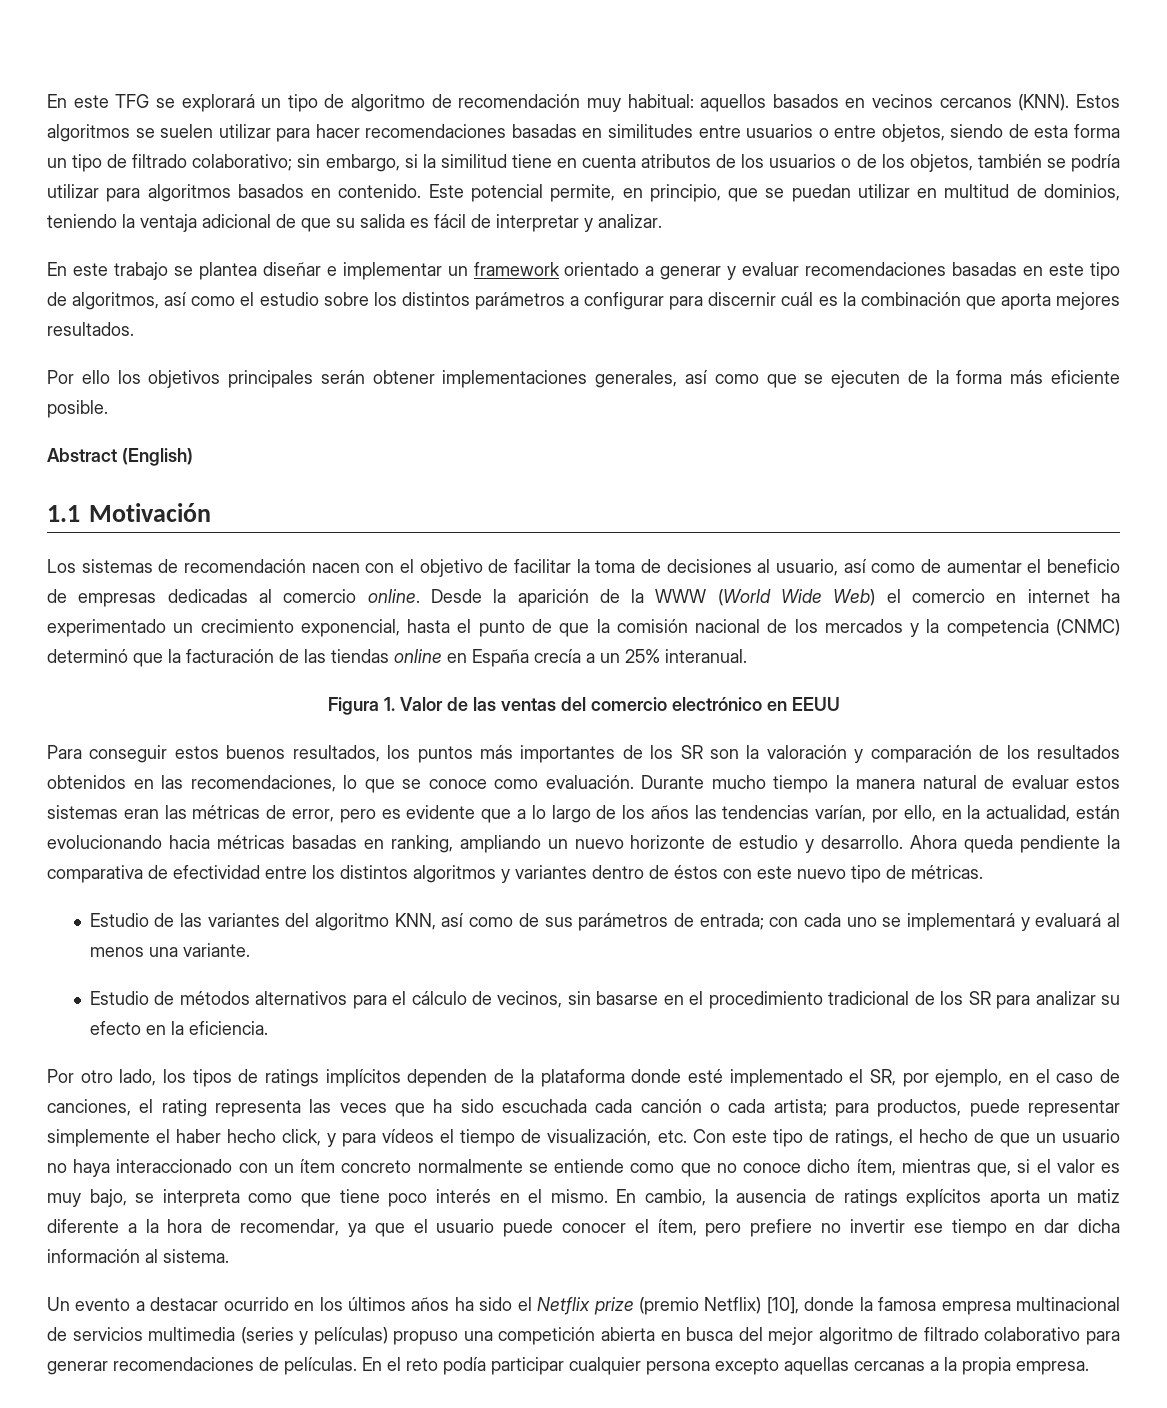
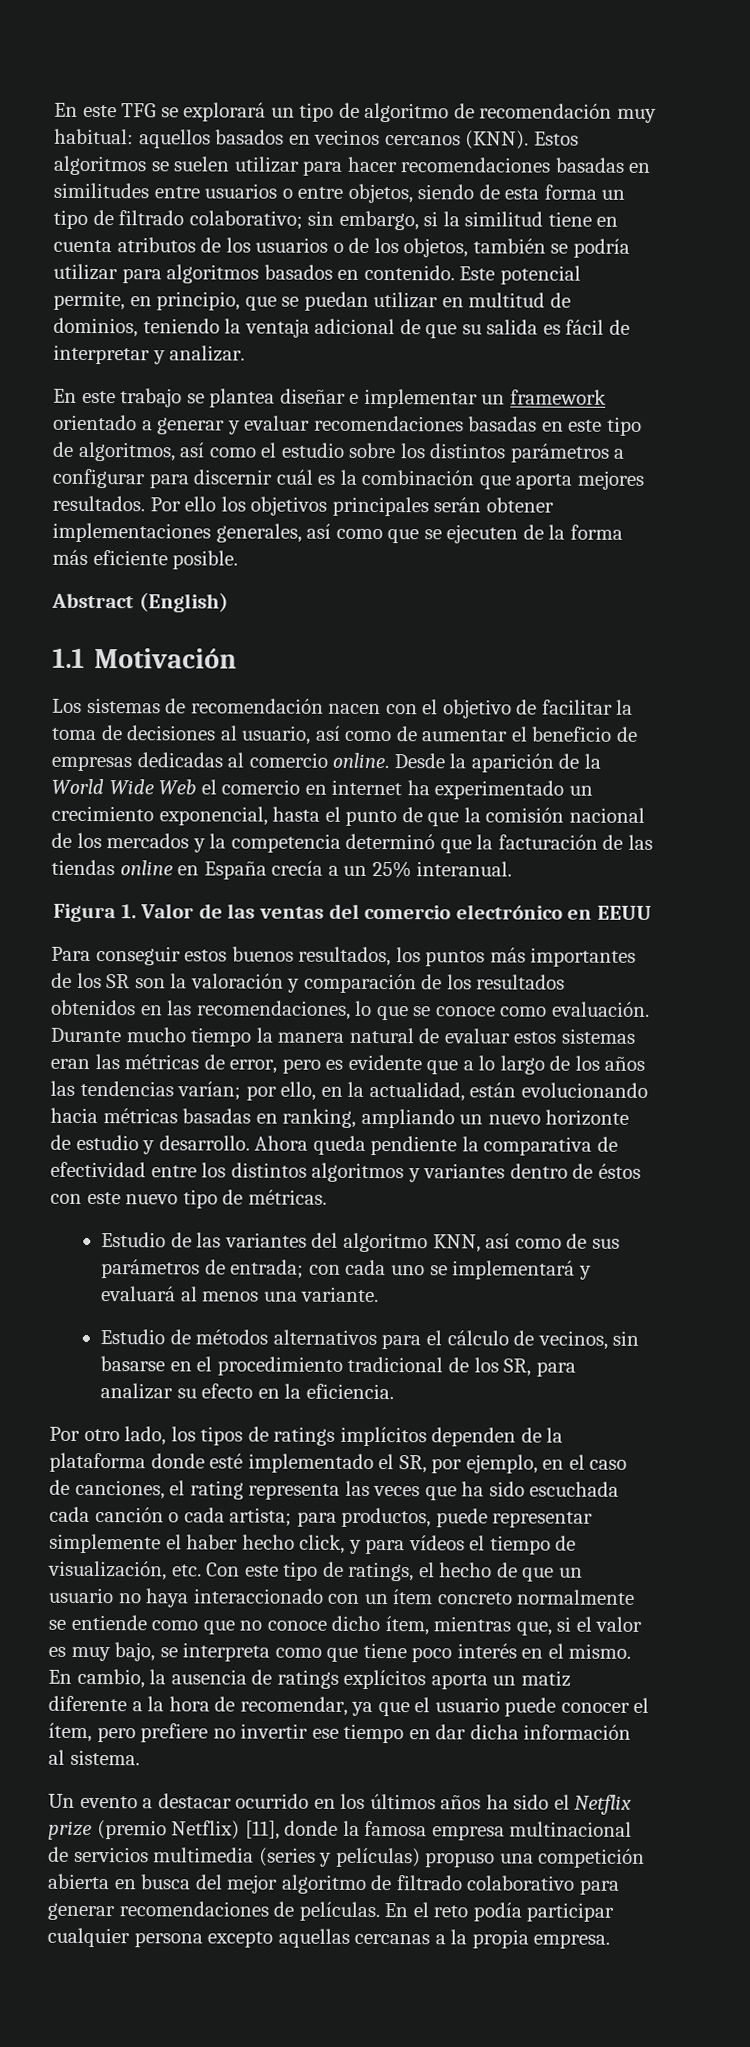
(134, 329) // -> (145, 503) none
[655,589,876,606] WWW (World Wide Web) -> [51,778,197,795] World Wide Web
[1056,619,1121,636] (CNMC) -> (341, 843) none
[815,805,867,822] varían, -> [177,1081,242,1101] varían;
[968,991,991,1005] SR -> [503,1358,532,1377] SR,
[766,1297,799,1314] [10], -> [244,1820,280,1840] [11],

